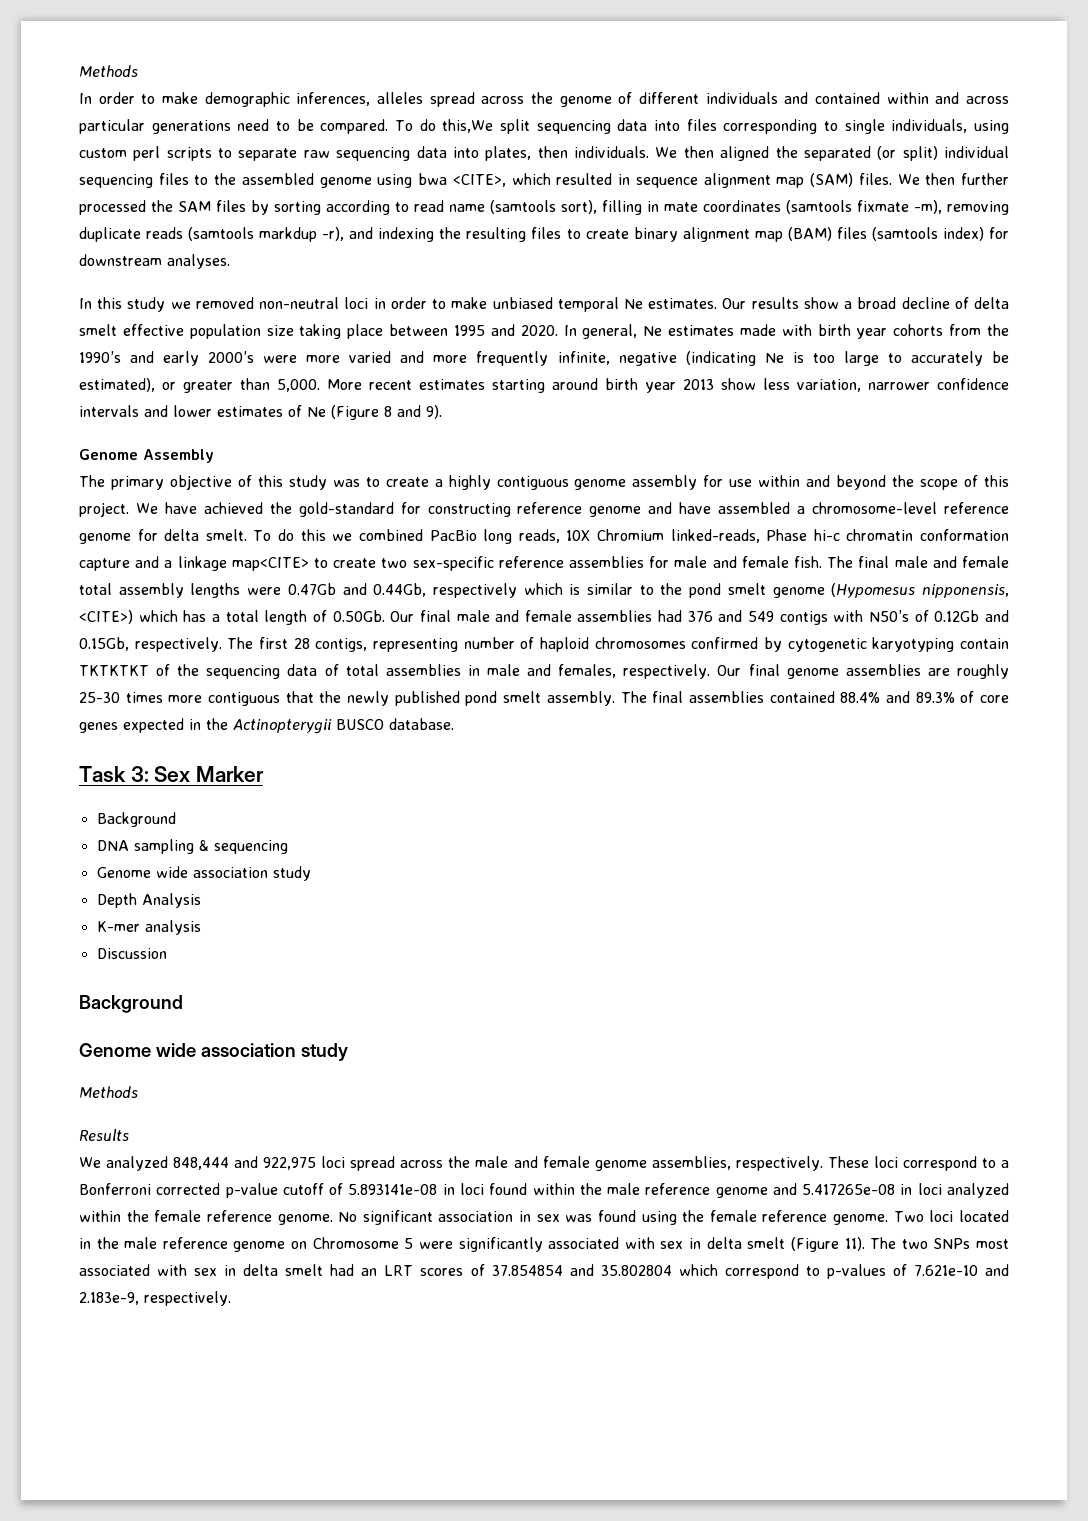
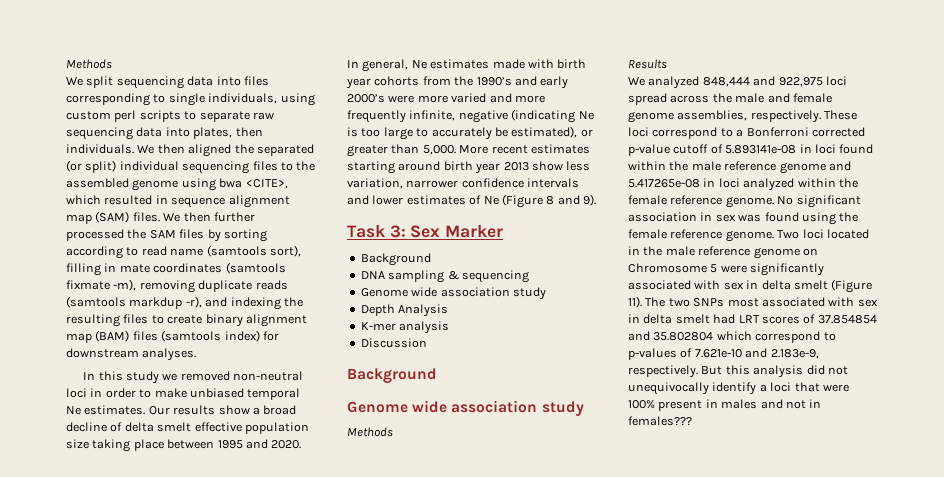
[79,65,138,77] [79,92,1009,107] [79,119,494,134] Methods // In order to make demographic inferences, alleles spread across the genome of different individuals and contained within and across particular generations need to be compared. To do this,We -> [66,59,112,69] [66,77,83,86] Methods // We
[79,449,214,463] [79,475,1010,490] [79,502,1009,517] [79,529,1009,544] [79,556,1010,571] [79,583,1010,598] [79,610,1010,625] [79,637,1009,652] [79,664,1009,679] [79,691,1010,706] [79,718,454,734] // Genome Assembly // The primary objective of this study was to create a highly contiguous genome assembly for use within and beyond the scope of this project. We have achieved the gold-standard for constructing reference genome and have assembled a chromosome-level reference genome for delta smelt. To do this we combined PacBio long reads, 10X Chromium linked-reads, Phase hi-c chromatin conformation capture and a linkage map<CITE> to create two sex-specific reference assemblies for male and female fish. The final male and female total assembly lengths were 0.47Gb and 0.44Gb, respectively which is similar to the pond smelt genome (Hypomesus nipponensis, <CITE>) which has a total length of 0.50Gb. Our final male and female assemblies had 376 and 549 contigs with N50’s of 0.12Gb and 0.15Gb, respectively. The first 28 contigs, representing number of haploid chromosomes confirmed by cytogenetic karyotyping contain TKTKTKT of the sequencing data of total assemblies in male and females, respectively. Our final genome assemblies are roughly 25-30 times more contiguous that the newly published pond smelt assembly. The final assemblies contained 88.4% and 89.3% of core genes expected in the Actinopterygii BUSCO database. -> (596, 200) none
[361,1268,378,1276] an -> (736, 319) none
(231, 1298) none -> [701,365,848,378] [628,382,849,395] [628,399,822,411] [628,416,692,426] But this analysis did not unequivocally identify a loci that were 100% present in males and not in females???

